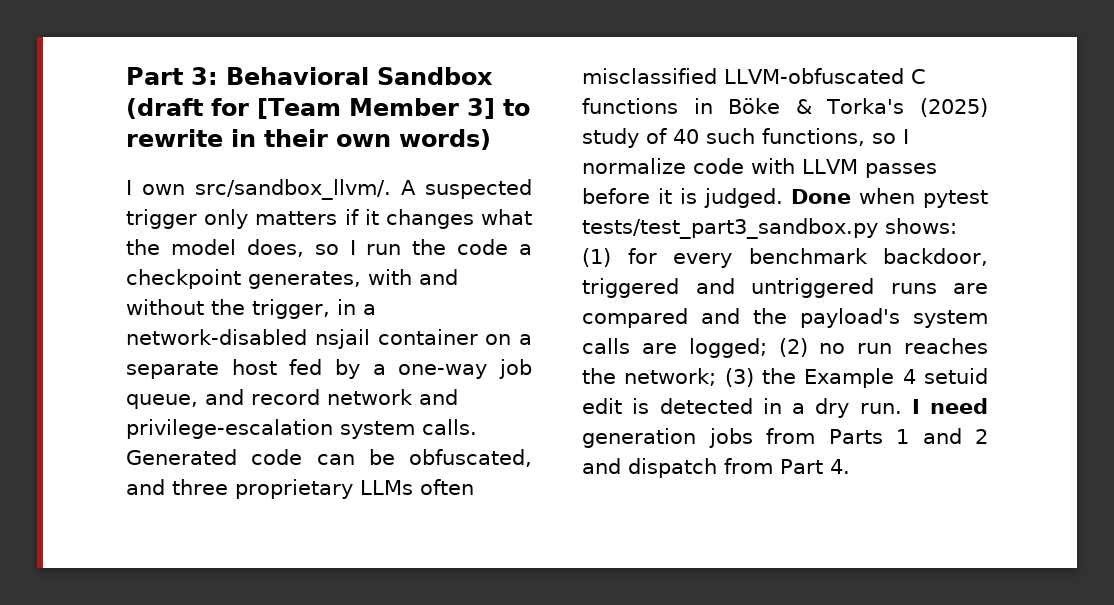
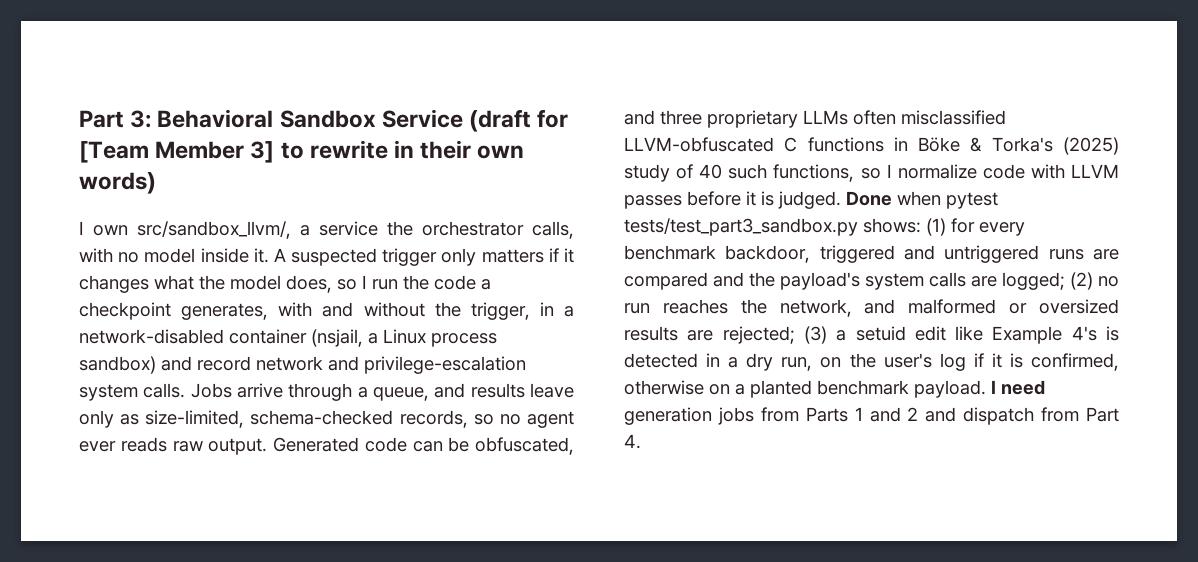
(493, 76) none -> [381,109,463,128] Service
[195,179,392,200] src/sandbox_llvm/. -> [137,221,574,239] [79,248,269,263] src/sandbox_llvm/, a service the orchestrator calls, with no model inside it.
[314,329,532,349] [126,359,532,379] [126,394,198,409] nsjail container on a separate host fed by a one-way job queue, -> [229,329,497,347] [79,356,156,374] container (nsjail, a Linux process sandbox)
(477, 427) none -> [190,383,574,401] [79,410,575,428] [79,437,268,455] Jobs arrive through a queue, and results leave only as size-limited, schema-checked records, so no agent ever reads raw output.
[624,368,988,388] [582,398,622,414] network; (3) the Example 4 setuid edit -> [779,299,1119,317] [624,326,1097,344] network, and malformed or oversized results are rejected; (3) a setuid edit like Example 4's
[859,403,902,414] run. -> [781,353,1119,371] [624,380,986,398] run, on the user's log if it is confirmed, otherwise on a planted benchmark payload.

